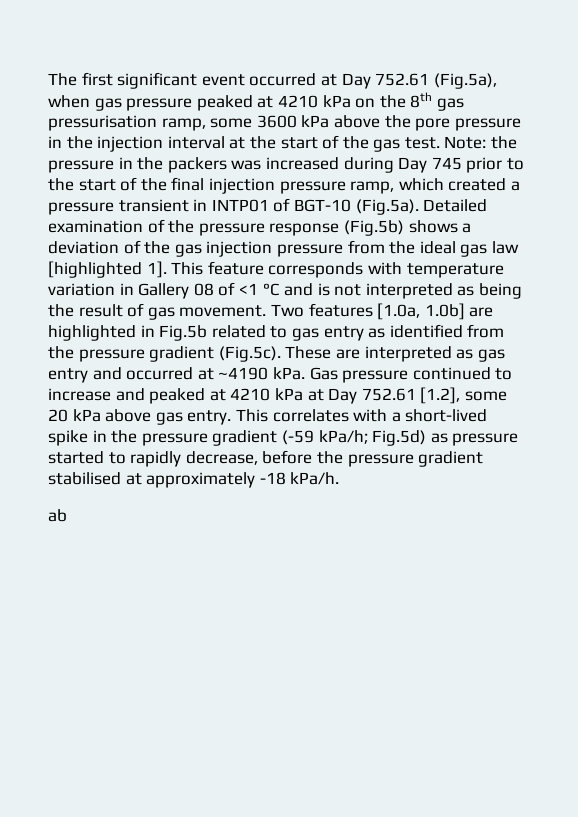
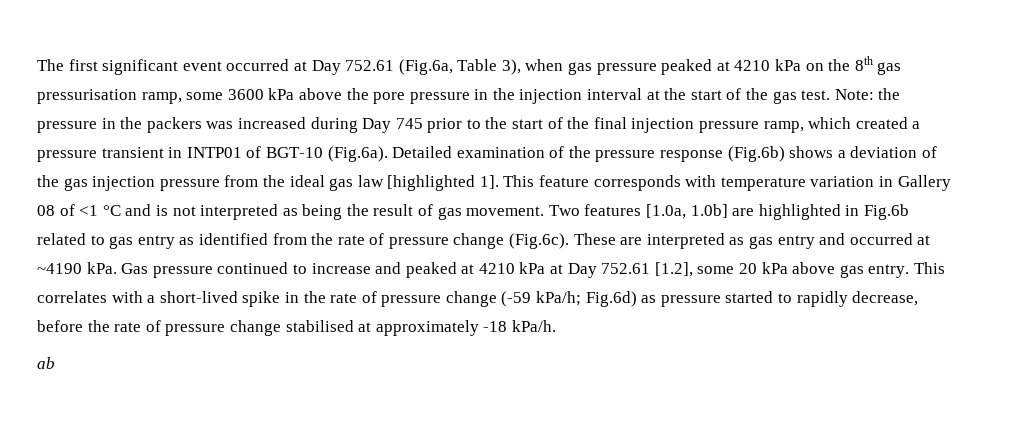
[433,73,497,89] (Fig.5a), -> [398,59,521,75] (Fig.6a, Table 3),
[355,199,419,215] (Fig.5a). -> [327,146,388,162] (Fig.6a).
[343,220,404,236] (Fig.5b) -> [727,146,785,162] (Fig.6b)
[159,325,208,341] Fig.5b -> [863,204,909,220] Fig.6b
[78,346,281,362] pressure gradient (Fig.5c). -> [337,233,570,249] rate of pressure change (Fig.6c).
[141,430,278,446] pressure gradient -> [330,291,497,307] rate of pressure change
[372,430,427,446] Fig.5d) -> [585,291,637,307] Fig.6d)
[347,451,484,467] pressure gradient -> [114,320,281,336] rate of pressure change

